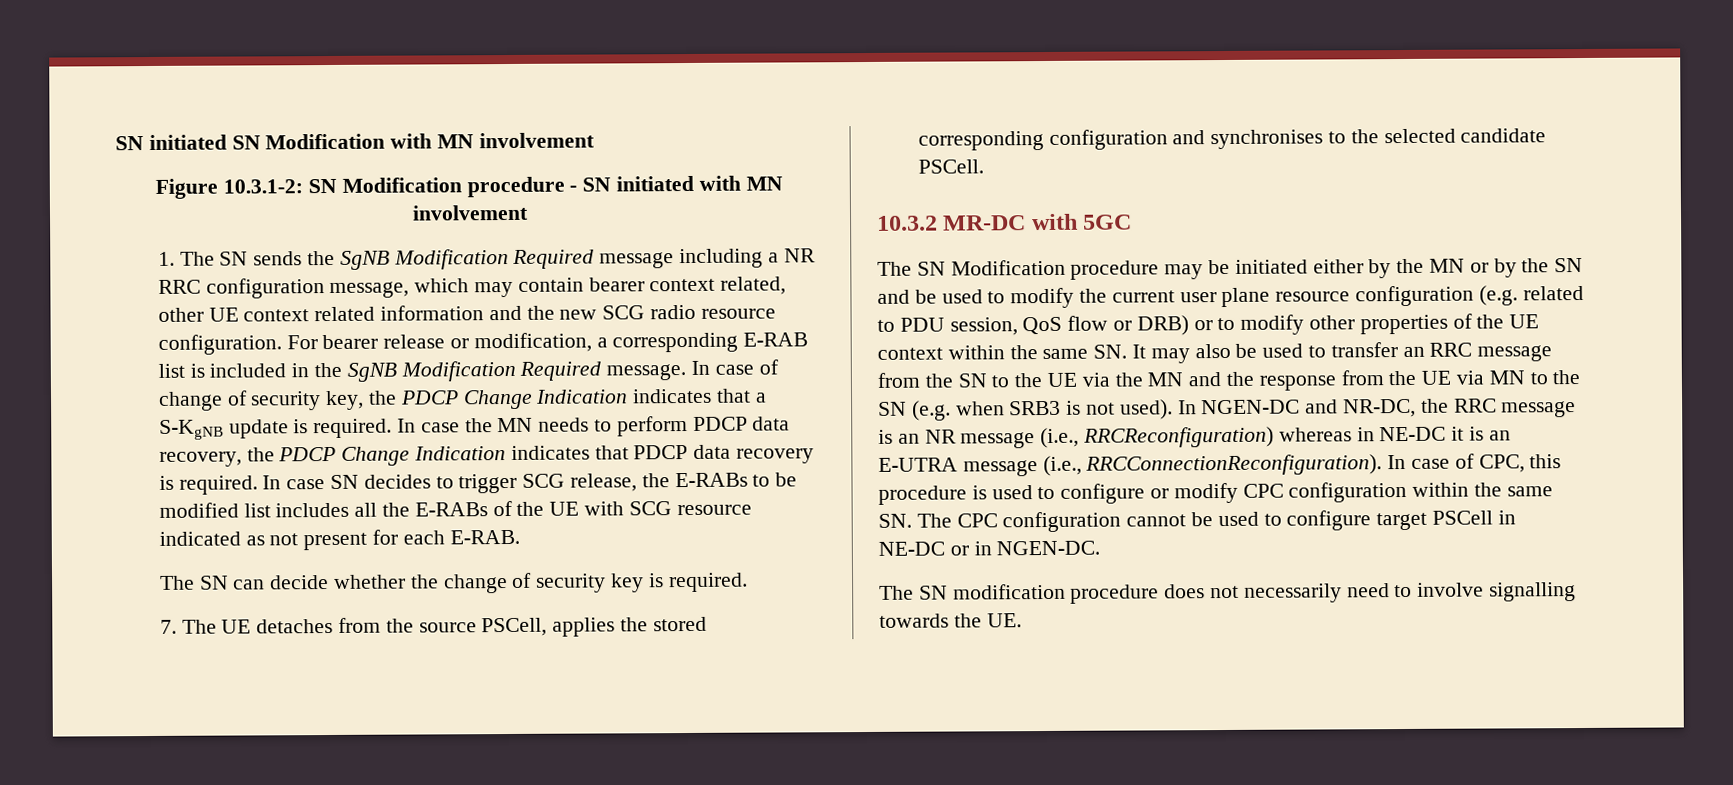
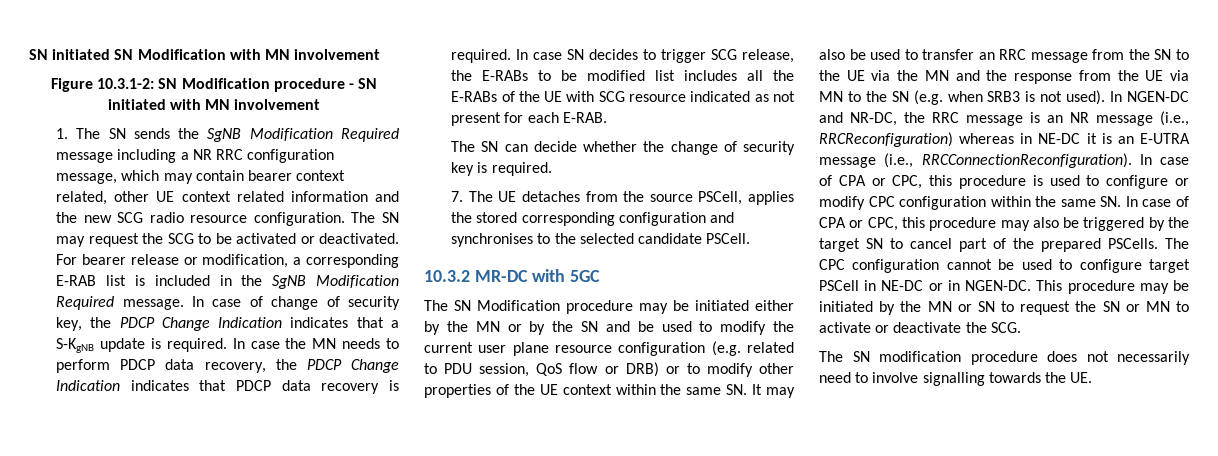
(282, 344) none -> [351,212,399,223] [56,233,399,247] The SN may request the SCG to be activated or deactivated.
(1475, 461) none -> [838,175,886,186] CPA or
(912, 520) none -> [1125,196,1189,207] [819,217,1189,231] [819,238,1158,252] In case of CPA or CPC, this procedure may also be triggered by the target SN to cancel part of the prepared PSCells.
(1101, 548) none -> [1036,280,1189,294] [819,301,1189,315] [819,322,1021,333] This procedure may be initiated by the MN or SN to request the SN or MN to activate or deactivate the SCG.

